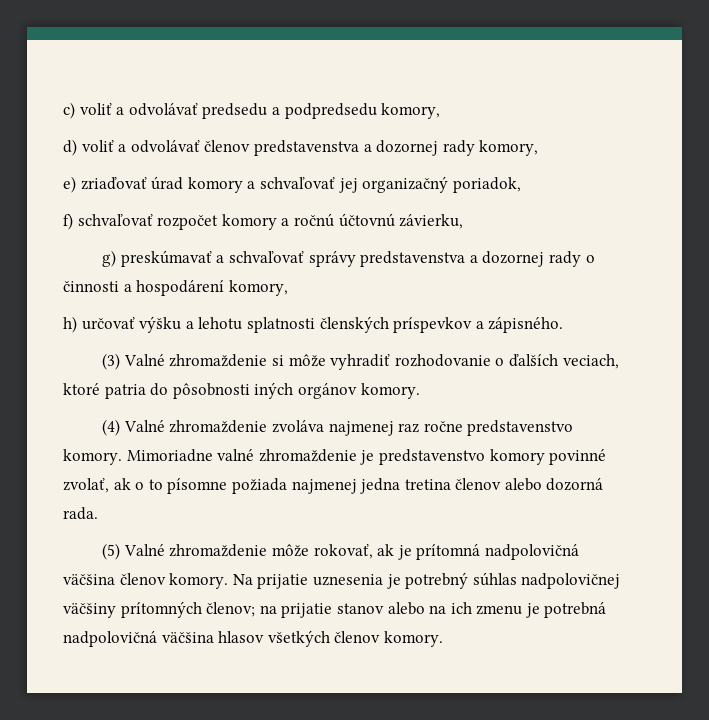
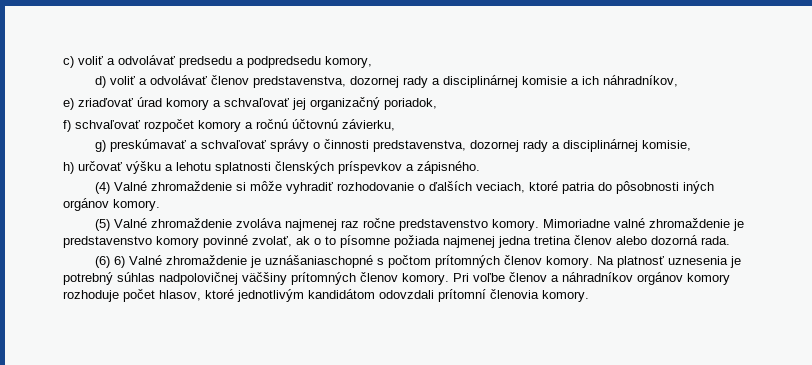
[253,140,539,156] predstavenstva a dozornej rady komory, -> [252,75,678,88] predstavenstva, dozornej rady a disciplinárnej komisie a ich náhradníkov,
[360,251,595,267] [63,280,288,296] predstavenstva a dozornej rady o činnosti a hospodárení komory, -> [312,139,691,152] o činnosti predstavenstva, dozornej rady a disciplinárnej komisie,
[102,353,121,370] (3) -> [94,182,110,194] (4)
[102,419,121,436] (4) -> [94,219,110,231] (5)
[102,543,579,560] [63,574,115,585] (5) Valné zhromaždenie môže rokovať, ak je prítomná nadpolovičná väčšina -> [94,255,500,268] (6) 6) Valné zhromaždenie je uznášaniaschopné s počtom prítomných
[257,574,309,589] prijatie -> [616,256,664,268] platnosť
[206,602,607,618] [63,630,381,647] členov; na prijatie stanov alebo na ich zmenu je potrebná nadpolovičná väčšina hlasov všetkých členov -> [360,272,730,285] [63,289,539,302] členov komory. Pri voľbe členov a náhradníkov orgánov komory rozhoduje počet hlasov, ktoré jednotlivým kandidátom odovzdali prítomní členovia

